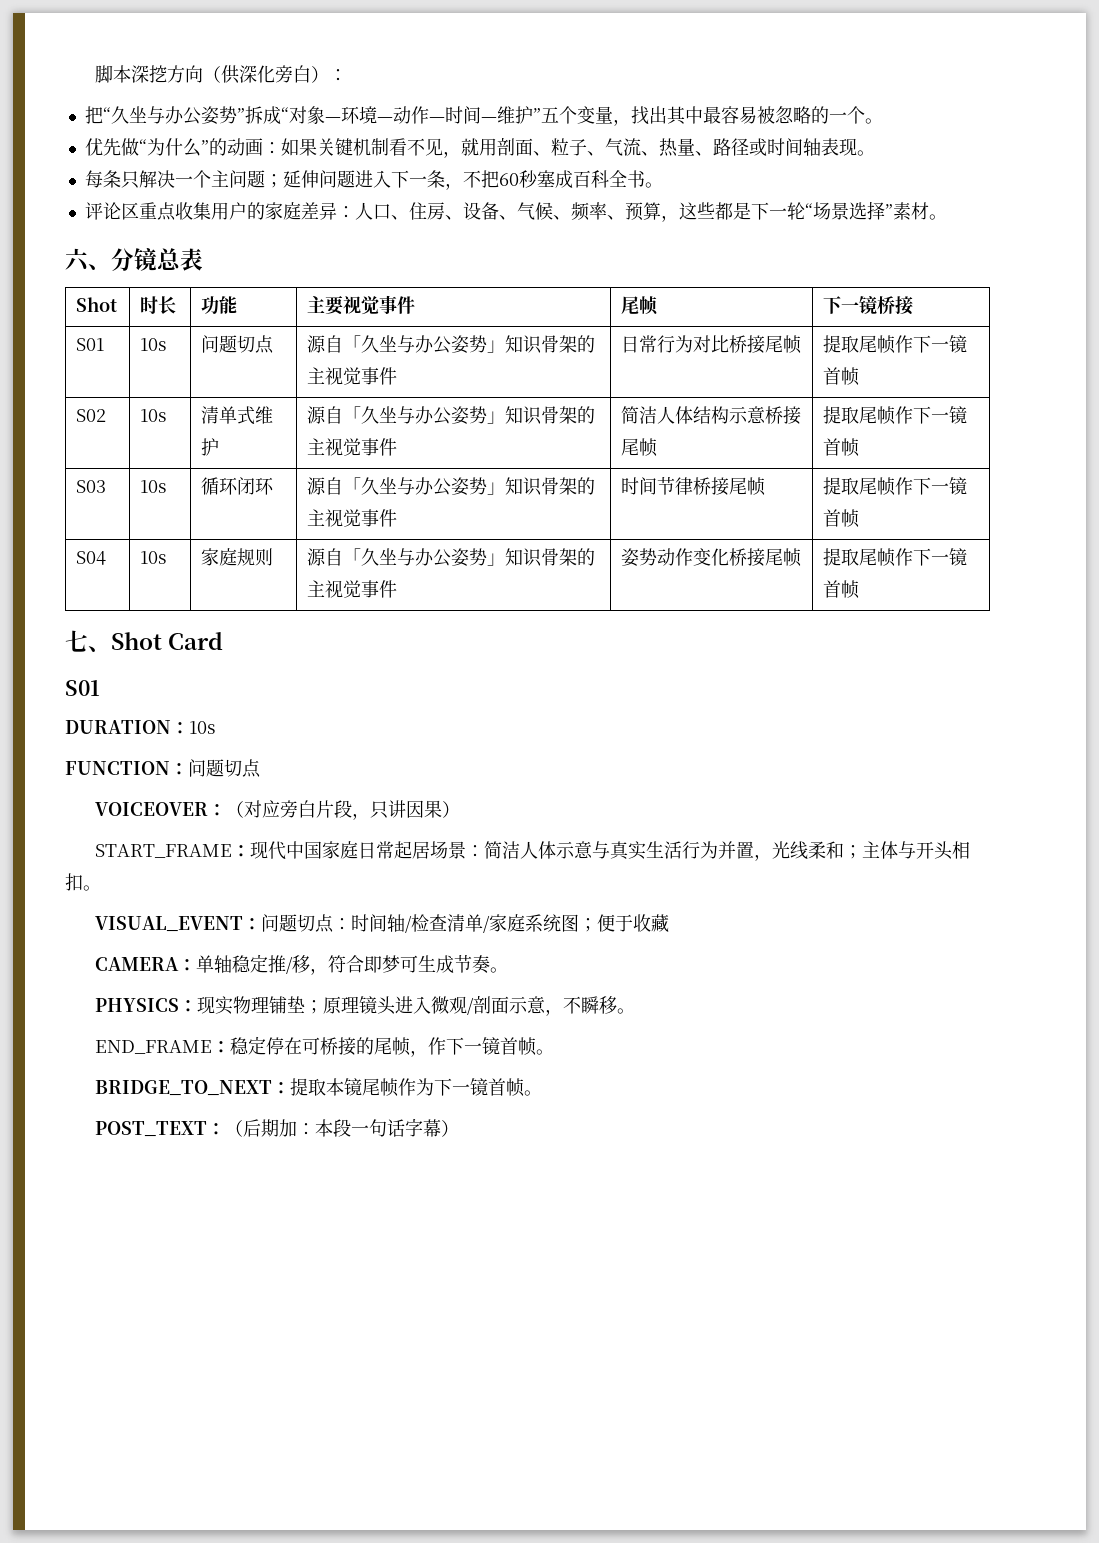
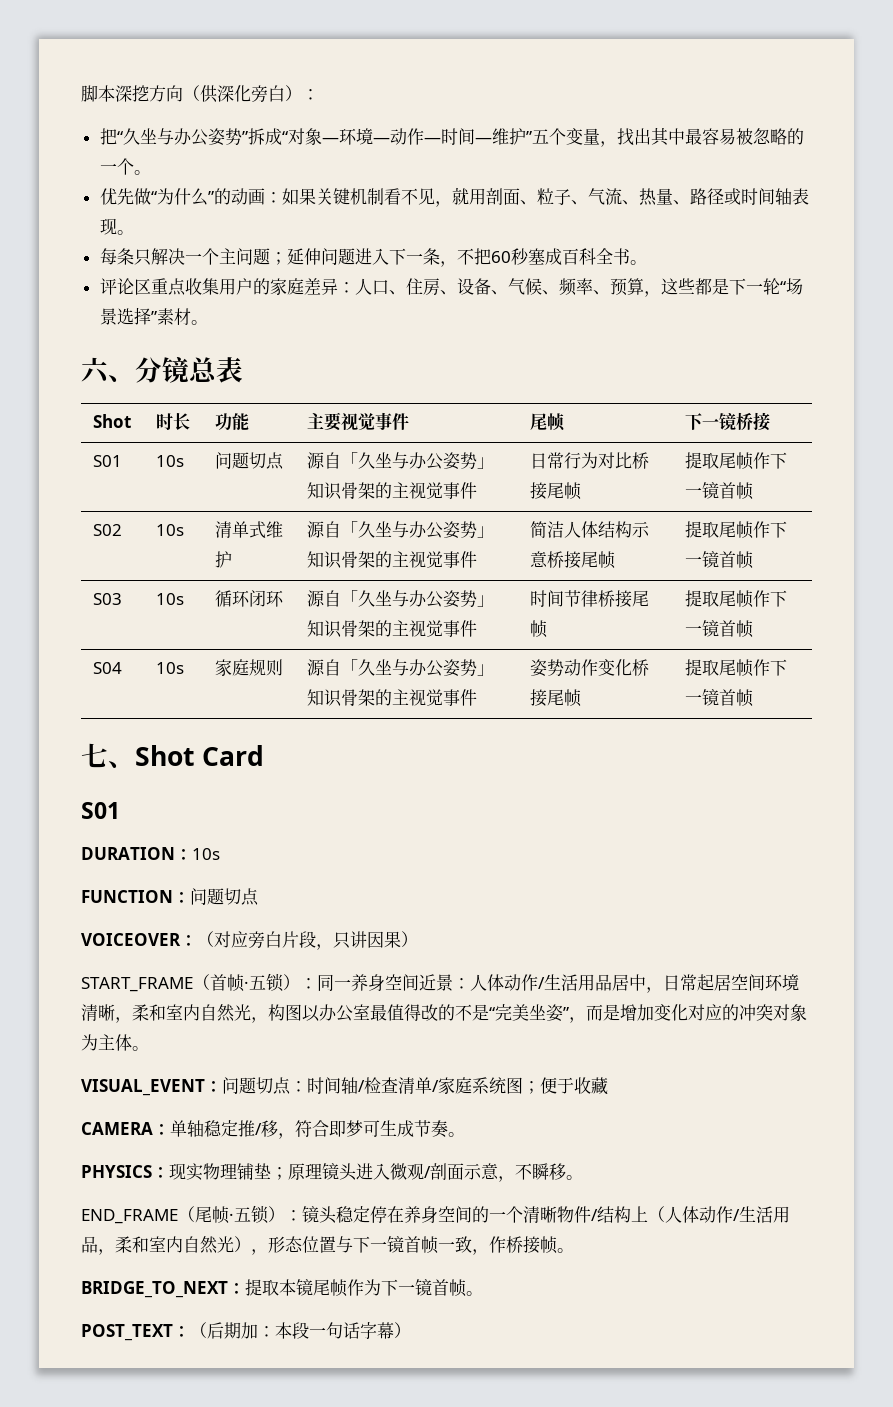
[232,841,971,861] [65,873,83,891] ：现代中国家庭日常起居场景：简洁人体示意与真实生活行为并置，光线柔和；主体与开头相扣 -> [193,973,799,993] [81,1004,807,1023] [81,1034,132,1051] （首帧·五锁）：同一养身空间近景：人体动作/生活用品居中，日常起居空间环境清晰，柔和室内自然光，构图以办公室最值得改的不是“完美坐姿”，而是增加变化对应的冲突对象为主体
[212,1036,519,1057] ：稳定停在可桥接的尾帧，作下一镜首 -> [178,1205,790,1224] [81,1235,540,1255] （尾帧·五锁）：镜头稳定停在养身空间的一个清晰物件/结构上（人体动作/生活用品，柔和室内自然光），形态位置与下一镜首帧一致，作桥接

